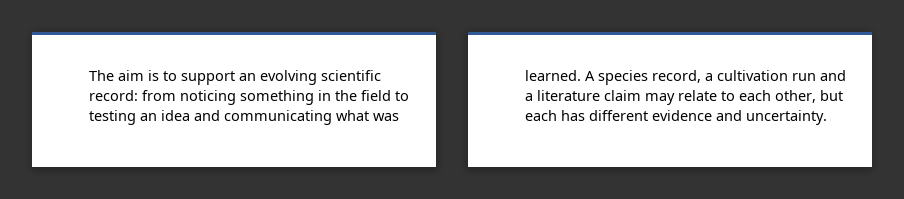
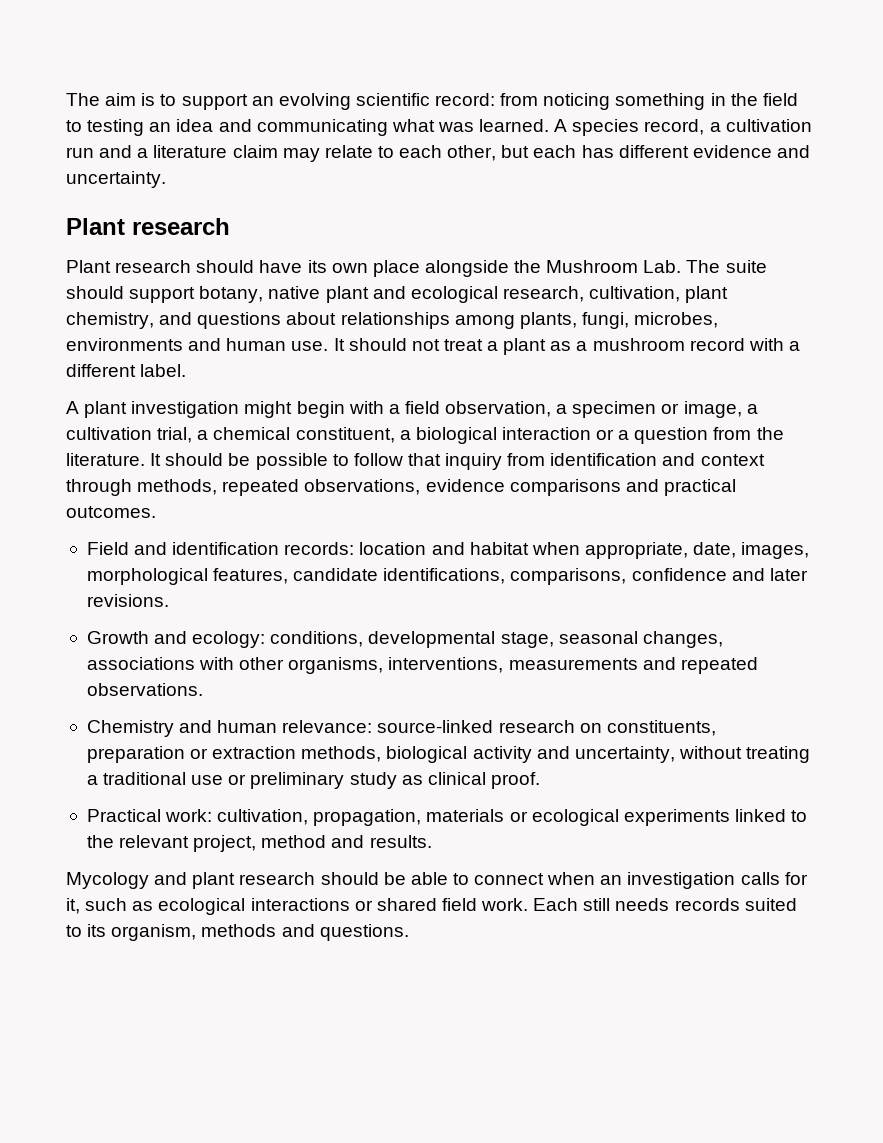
(827, 117) none -> [66,218,230,235] [66,260,767,277] [66,286,729,303] [66,312,719,329] [66,338,800,355] [66,364,187,377] [66,401,758,418] [66,427,784,444] [66,453,765,470] [66,479,736,496] [66,506,156,518] [86,542,810,559] [86,568,808,585] [86,594,169,607] [86,631,723,648] [86,657,758,674] [86,683,203,696] [86,720,716,737] [86,746,811,763] [86,772,540,789] [86,809,808,826] [86,835,432,852] [66,872,808,889] [66,898,797,915] [66,924,409,941] // Plant research // Plant research should have its own place alongside the Mushroom Lab. The suite should support botany, native plant and ecological research, cultivation, plant chemistry, and questions about relationships among plants, fungi, microbes, environments and human use. It should not treat a plant as a mushroom record with a different label. // A plant investigation might begin with a field observation, a specimen or image, a cultivation trial, a chemical constituent, a biological interaction or a question from the literature. It should be possible to follow that inquiry from identification and context through methods, repeated observations, evidence comparisons and practical outcomes. // Field and identification records: location and habitat when appropriate, date, images, morphological features, candidate identifications, comparisons, confidence and later revisions. // Growth and ecology: conditions, developmental stage, seasonal changes, associations with other organisms, interventions, measurements and repeated observations. // Chemistry and human relevance: source-linked research on constituents, preparation or extraction methods, biological activity and uncertainty, without treating a traditional use or preliminary study as clinical proof. // Practical work: cultivation, propagation, materials or ecological experiments linked to the relevant project, method and results. // Mycology and plant research should be able to connect when an investigation calls for it, such as ecological interactions or shared field work. Each still needs records suited to its organism, methods and questions.

